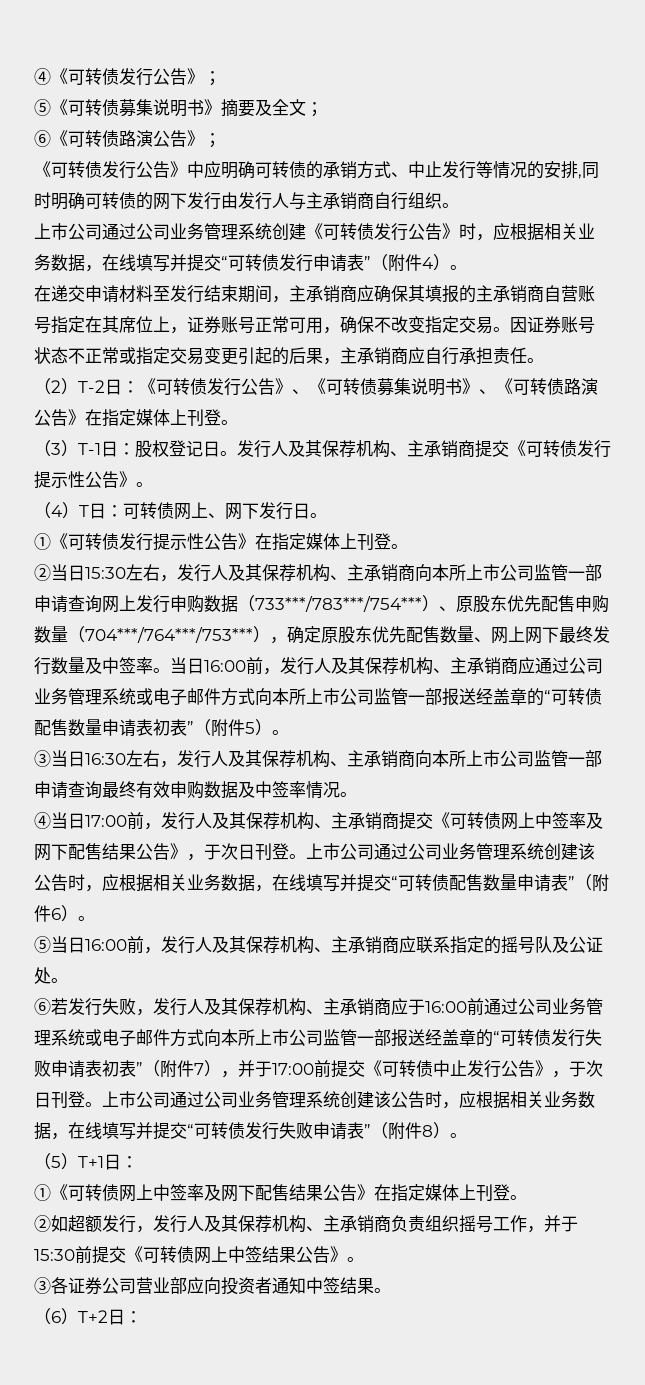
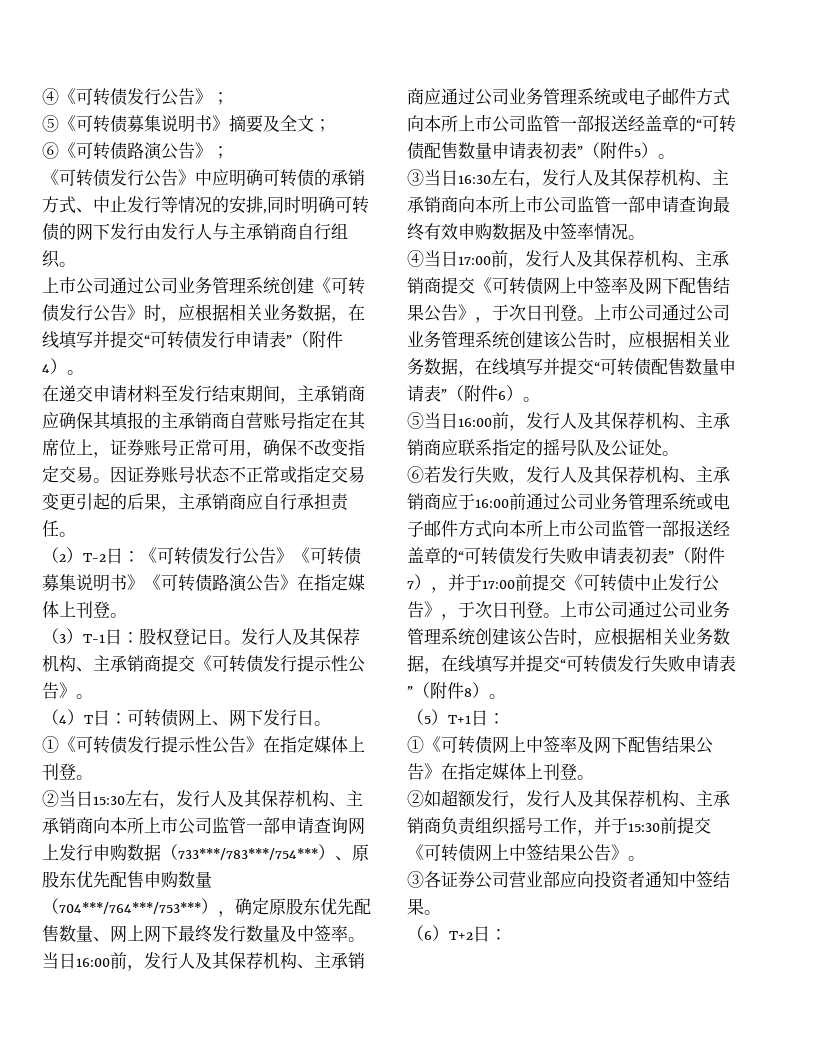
[292,378,496,396] 、《可转债募集说明书》、 -> [293,547,361,565] [42,574,144,592] 《可转债募集说明书》

